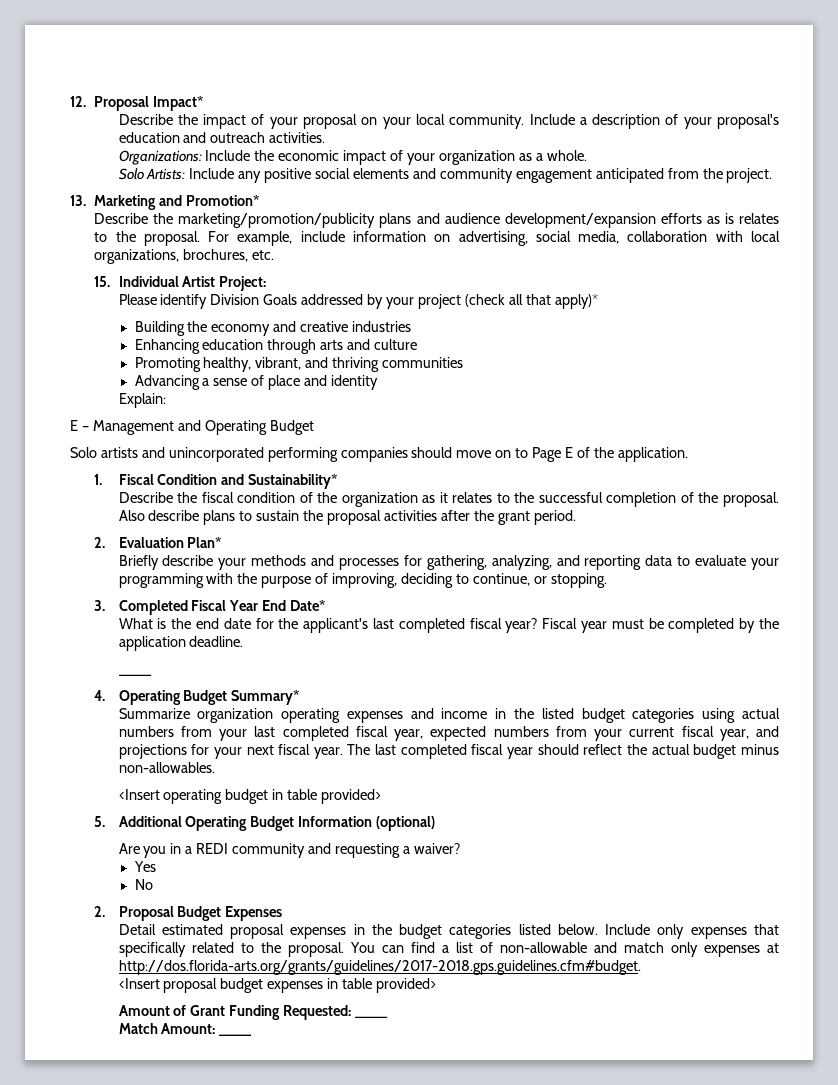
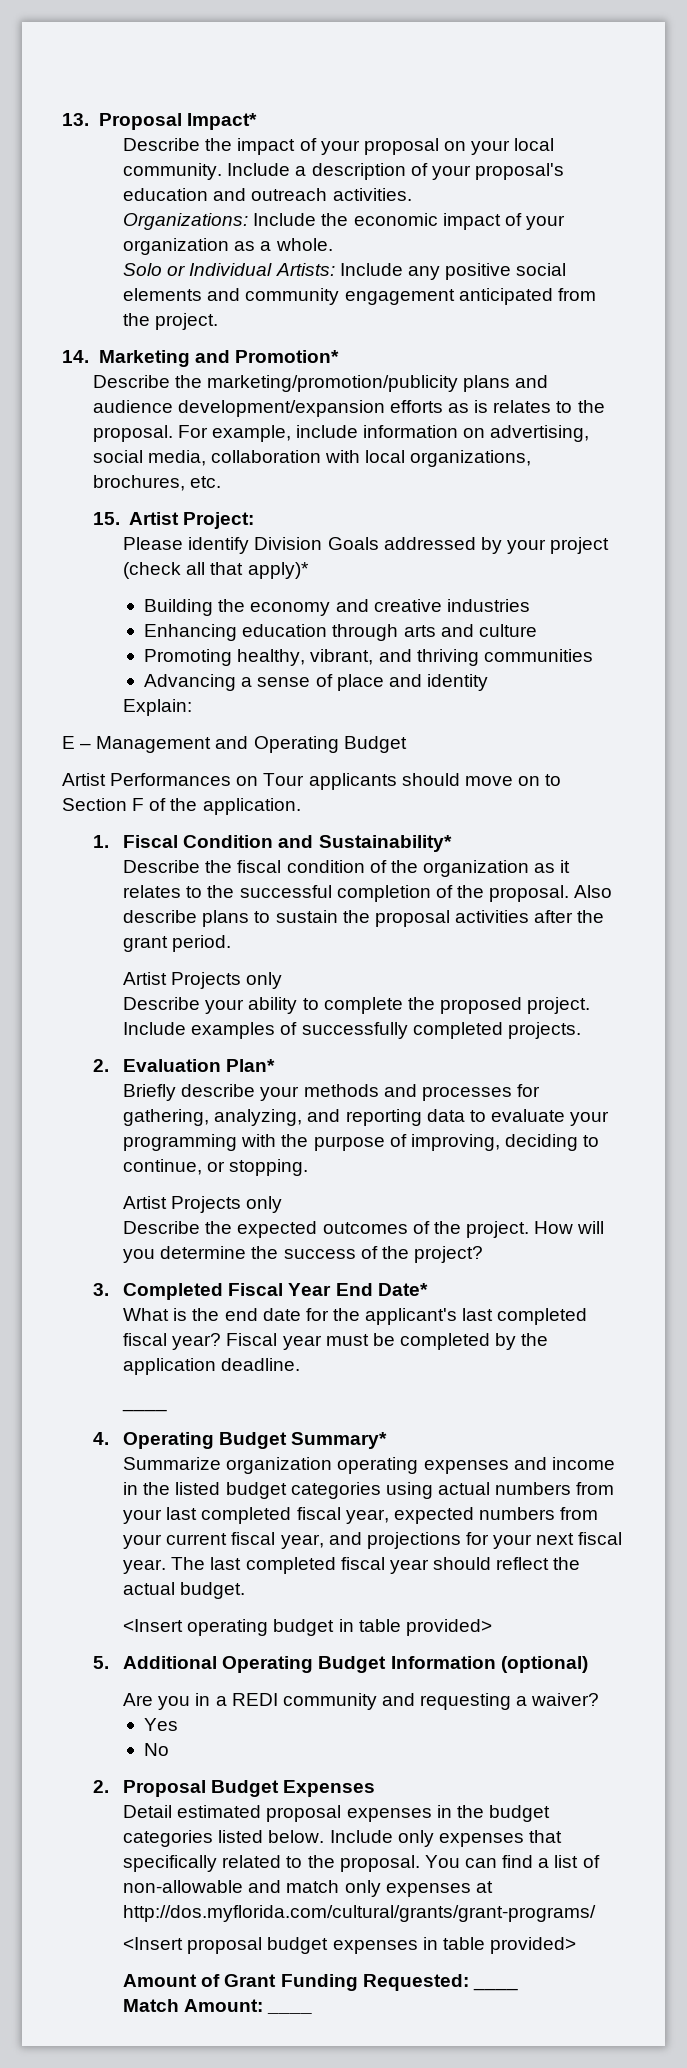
[70,96,86,107] 12. -> [62,113,89,126] 13.
(144, 174) none -> [167,263,273,276] or Individual
[70,195,86,206] 13. -> [62,350,89,363] 14.
[118,276,179,287] Individual -> (120, 518) none
[70,447,408,462] Solo artists and unincorporated performing companies -> [62,773,397,790] Artist Performances on Tour applicants
[532,447,574,462] Page E -> [62,798,145,811] Section F
(576, 517) none -> [123,972,283,989] [123,997,591,1014] [123,1022,581,1039] // Artist Projects only // Describe your ability to complete the proposed project. Include examples of successfully completed projects.
(607, 580) none -> [123,1196,283,1213] [123,1221,605,1238] [123,1246,483,1263] // Artist Projects only // Describe the expected outcomes of the project. How will you determine the success of the project?
[693,744,779,759] [118,762,215,773] budget minus non-allowables. -> [180,1582,246,1599] budget.
[118,960,641,975] http://dos.florida-arts.org/grants/guidelines/2017-2018.gps.guidelines.cfm#budget. -> [123,1905,597,1922] http://dos.myflorida.com/cultural/grants/grant-programs/

